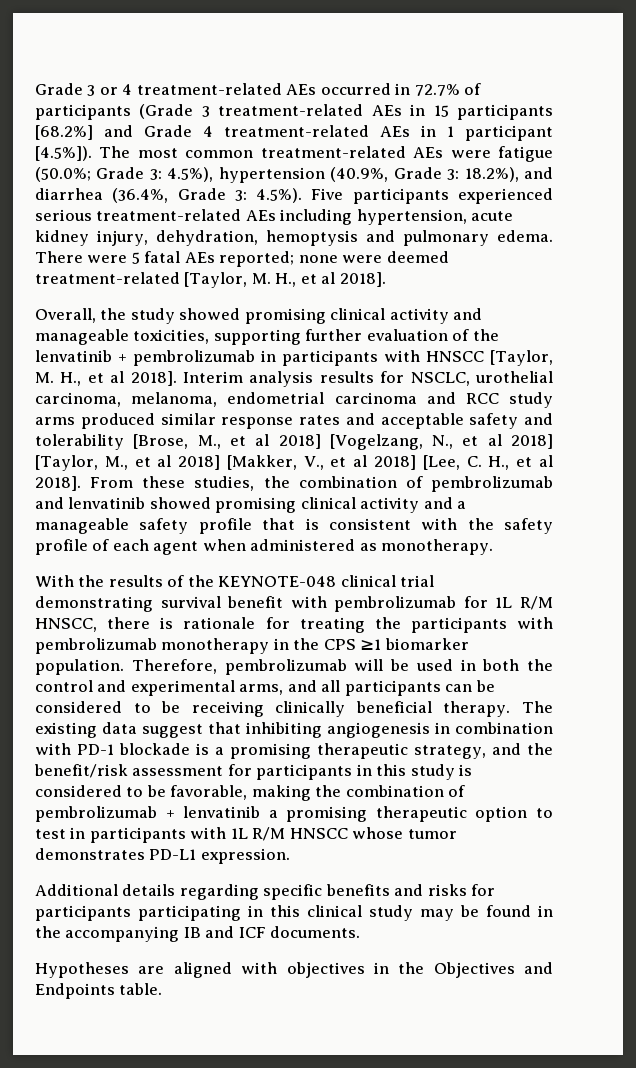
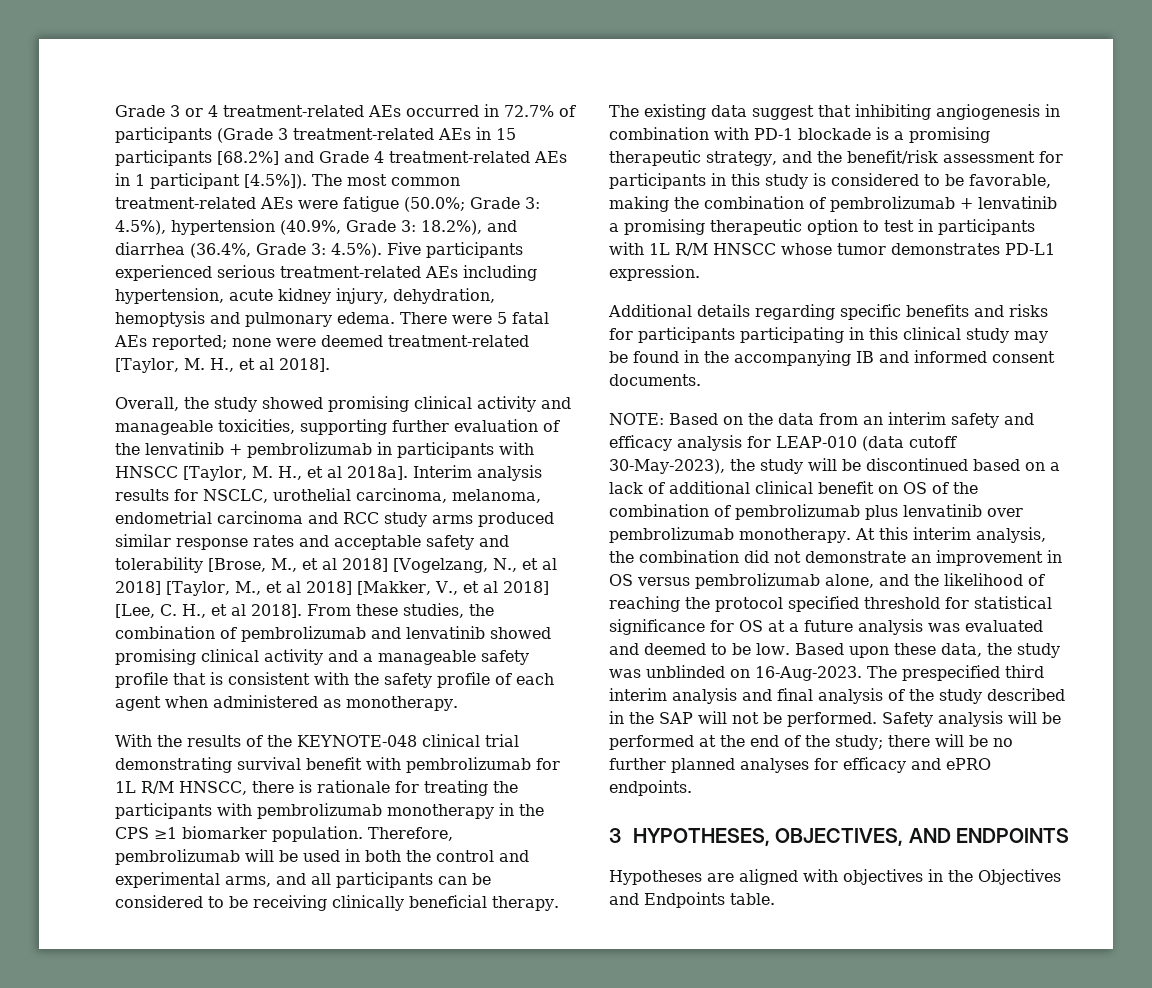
[130,371,177,386] 2018]. -> [346,466,408,480] 2018a].
[238,927,266,938] ICF -> [914,350,1055,363] informed consent
(361, 932) none -> [609,412,1034,428] [609,435,957,451] [609,458,1060,474] [609,481,978,494] [609,504,1023,520] [609,527,1046,543] [609,550,1062,566] [609,573,1045,589] [609,596,1052,612] [609,619,1043,635] [609,643,1060,658] [609,665,1044,681] [609,688,1065,704] [609,711,1061,727] [609,734,1013,750] [609,757,991,773] [609,780,692,796] [609,828,1070,846] // NOTE: Based on the data from an interim safety and efficacy analysis for LEAP-010 (data cutoff 30-May-2023), the study will be discontinued based on a lack of additional clinical benefit on OS of the combination of pembrolizumab plus lenvatinib over pembrolizumab monotherapy. At this interim analysis, the combination did not demonstrate an improvement in OS versus pembrolizumab alone, and the likelihood of reaching the protocol specified threshold for statistical significance for OS at a future analysis was evaluated and deemed to be low. Based upon these data, the study was unblinded on 16-Aug-2023. The prespecified third interim analysis and final analysis of the study described in the SAP will not be performed. Safety analysis will be performed at the end of the study; there will be no further planned analyses for efficacy and ePRO endpoints. // 3 HYPOTHESES, OBJECTIVES, AND ENDPOINTS

